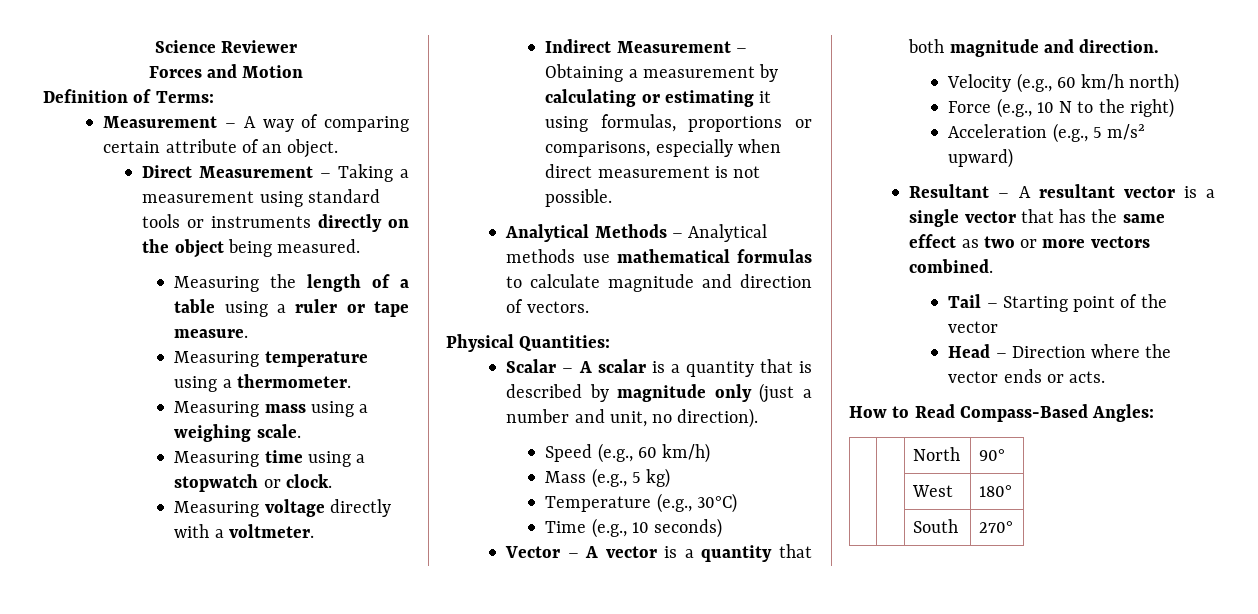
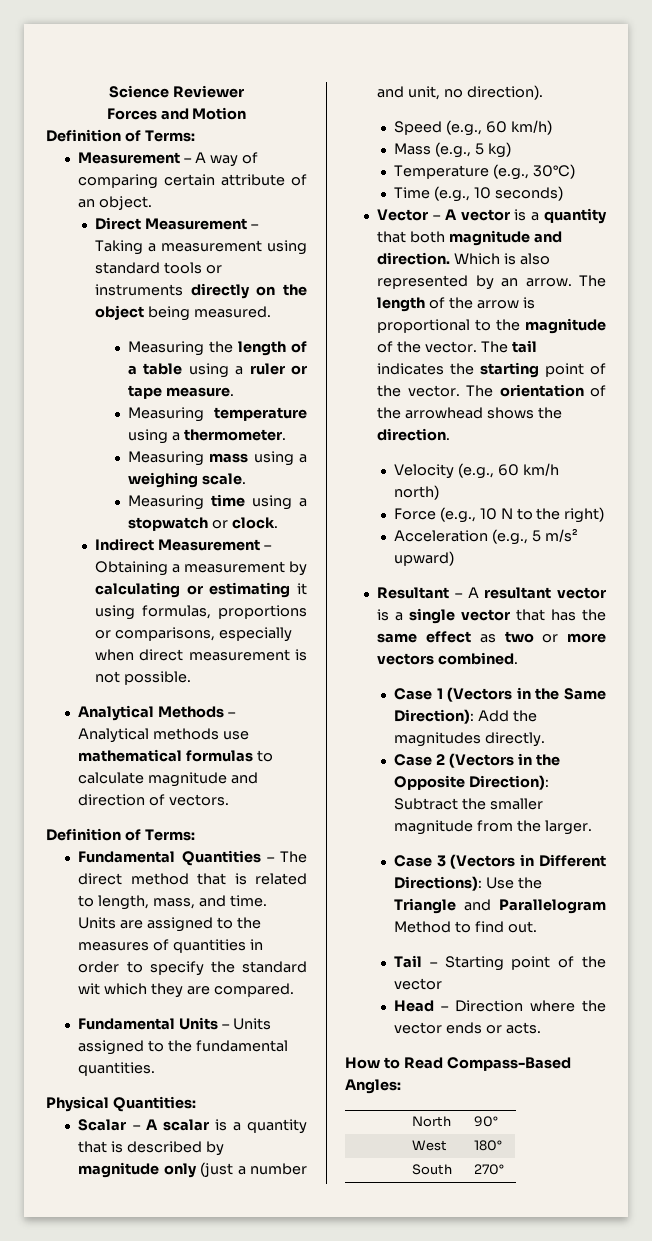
[174,499,391,517] [174,524,314,538] // Measuring voltage directly with a voltmeter. -> (278, 523) none
(589, 307) none -> [46,828,195,841] [78,850,307,866] [78,873,307,885] [78,895,268,910] [78,917,262,932] [78,939,264,953] [78,961,307,976] [78,983,295,998] [78,1017,272,1030] [78,1040,289,1055] [78,1062,156,1076] // Definition of Terms: // Fundamental Quantities – The direct method that is related to length, mass, and time. Units are assigned to the measures of quantities in order to specify the standard wit which they are compared. // Fundamental Units – Units assigned to the fundamental quantities.
(1160, 46) none -> [454,253,551,265] [377,275,606,290] [377,297,536,312] [377,318,606,334] [377,340,538,353] [377,362,606,378] [377,384,606,397] [377,407,563,419] [377,428,451,441] Which is also represented by an arrow. The length of the arrow is proportional to the magnitude of the vector. The tail indicates the starting point of the vector. The orientation of the arrowhead shows the direction.
(994, 266) none -> [393,687,606,702] [393,709,537,724] [393,732,545,747] [393,753,560,768] [393,775,549,790] [393,798,543,810] [393,820,592,835] [393,854,606,869] [393,876,542,891] [393,898,606,914] [393,921,537,933] // Case 1 (Vectors in the Same Direction): Add the magnitudes directly. // Case 2 (Vectors in the Opposite Direction): Subtract the smaller magnitude from the larger. // Case 3 (Vectors in Different Directions): Use the Triangle and Parallelogram Method to find out.

